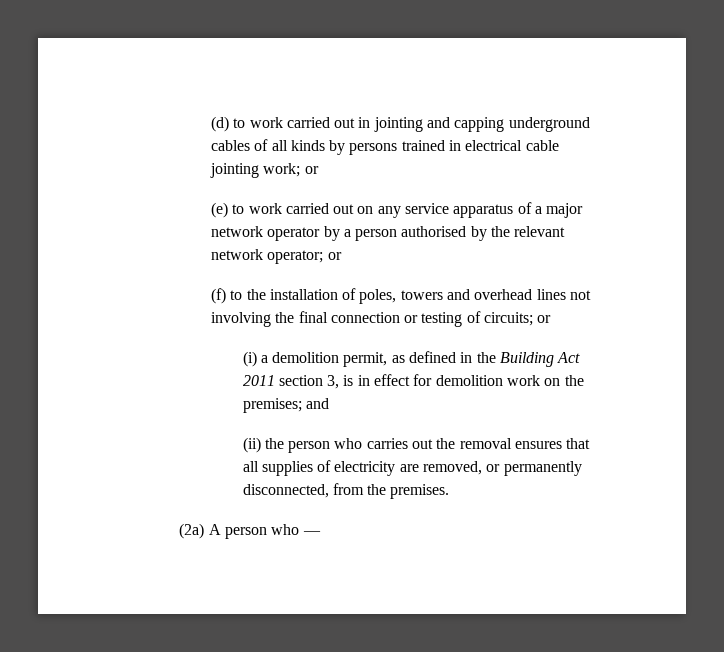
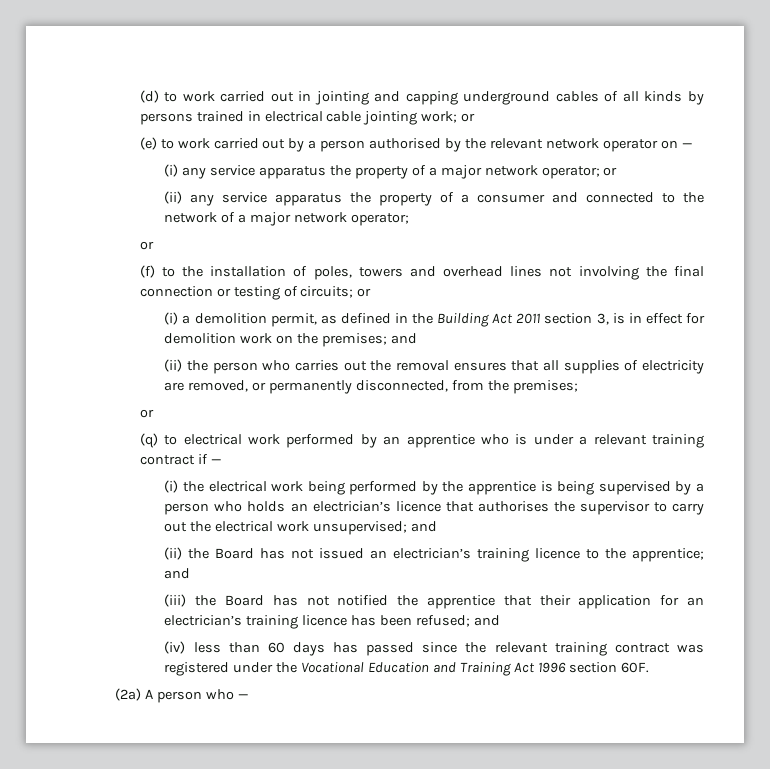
[357,202,584,218] [210,226,321,241] on any service apparatus of a major network operator -> (286, 144) none
[267,250,324,264] operator; -> [602,139,693,152] [164,164,618,179] [164,191,704,206] [164,212,409,226] operator on — // (i) any service apparatus the property of a major network operator; or // (ii) any service apparatus the property of a consumer and connected to the network of a major network operator; //
[390,484,450,499] premises. -> [512,380,578,394] [139,409,154,418] [139,433,704,448] [139,454,222,465] [164,480,704,495] [164,501,704,515] [164,521,437,535] [164,547,704,562] [164,568,191,579] [164,594,705,609] [164,615,500,629] [164,641,704,656] [164,662,649,676] premises; // or // (q) to electrical work performed by an apprentice who is under a relevant training contract if — // (i) the electrical work being performed by the apprentice is being supervised by a person who holds an electrician’s licence that authorises the supervisor to carry out the electrical work unsupervised; and // (ii) the Board has not issued an electrician’s training licence to the apprentice; and // (iii) the Board has not notified the apprentice that their application for an electrician’s training licence has been refused; and // (iv) less than 60 days has passed since the relevant training contract was registered under the Vocational Education and Training Act 1996 section 60F.

